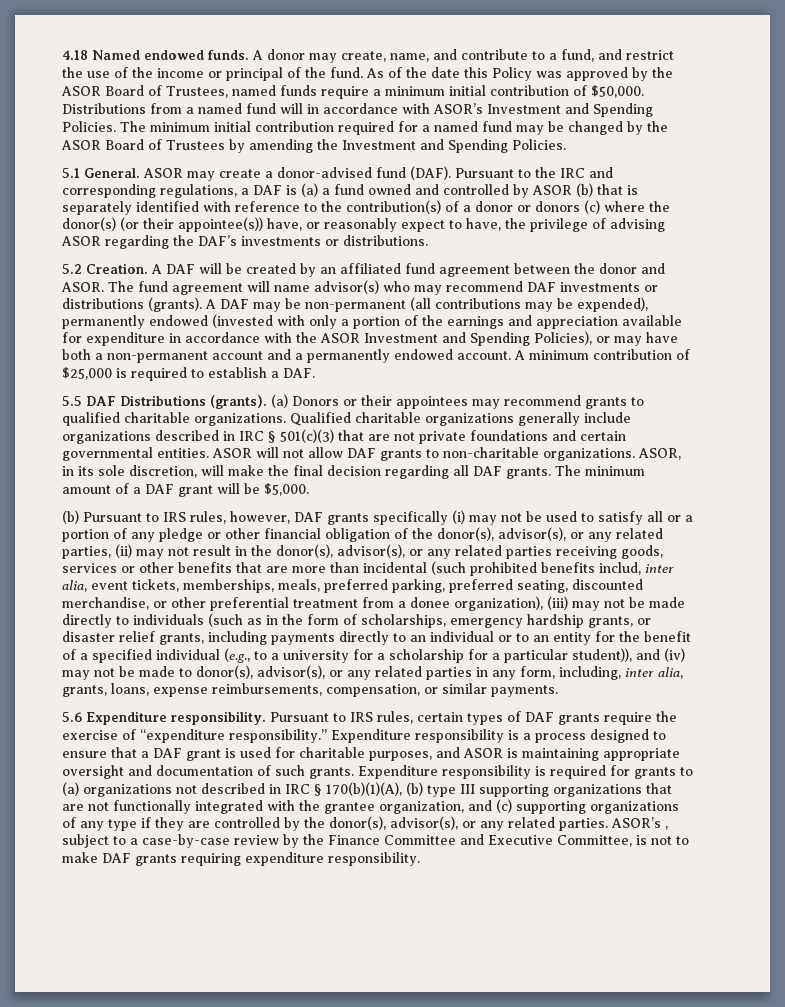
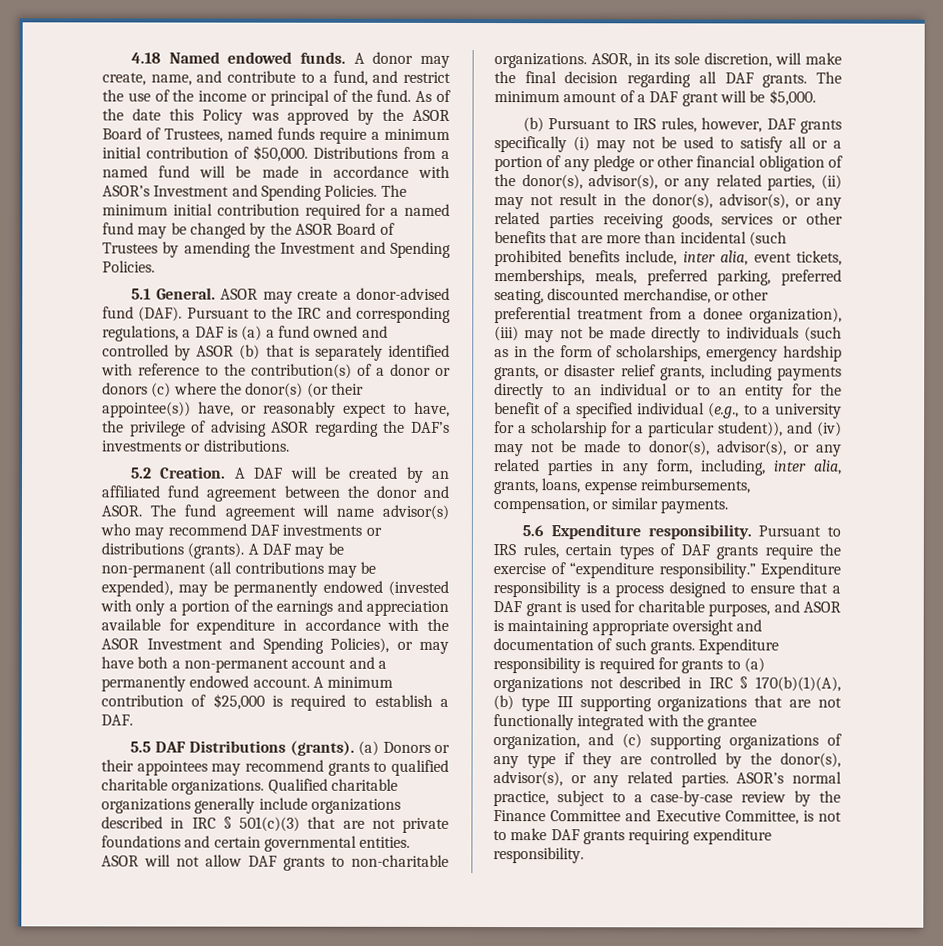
(303, 108) none -> [235,165,299,178] be made
(648, 304) none -> [177,580,229,597] may be
[599,562,641,575] includ, -> [625,250,677,266] include,
[665,826,668,830] , -> [792,771,842,784] [493,791,549,807] normal practice,

